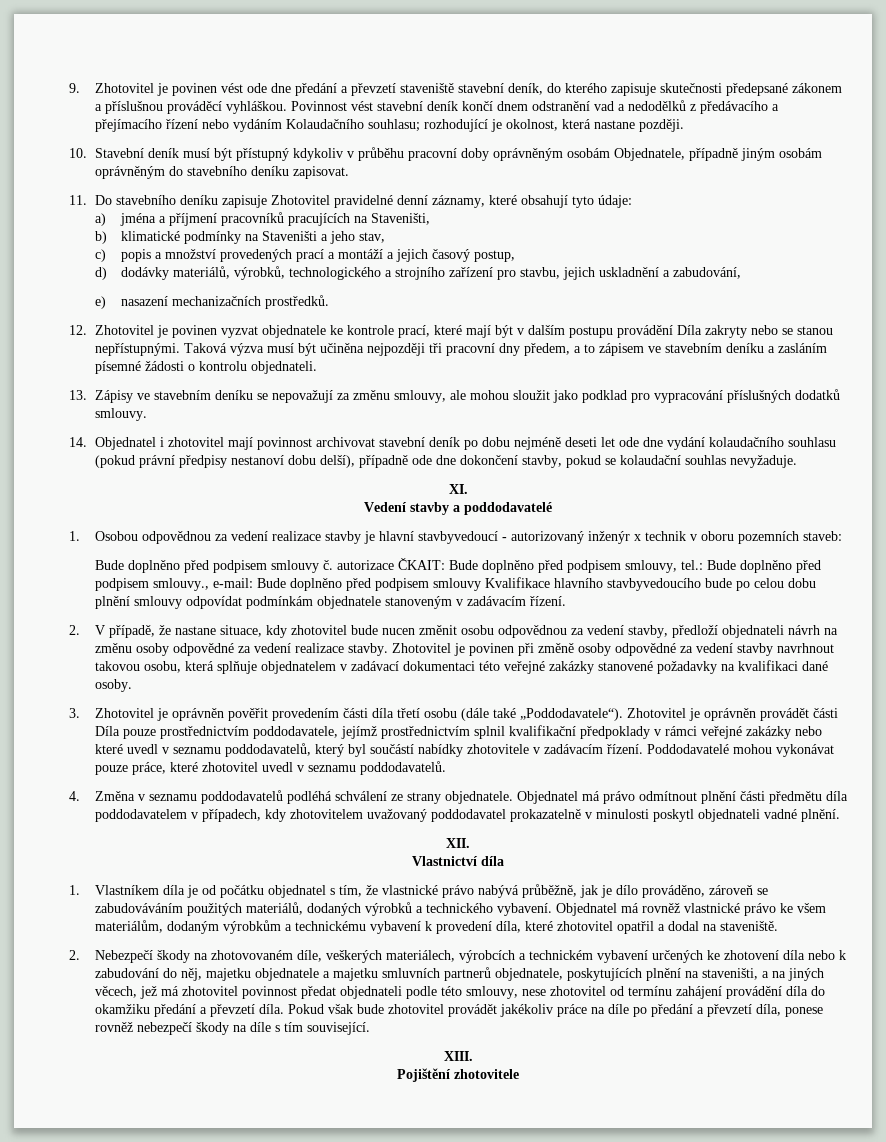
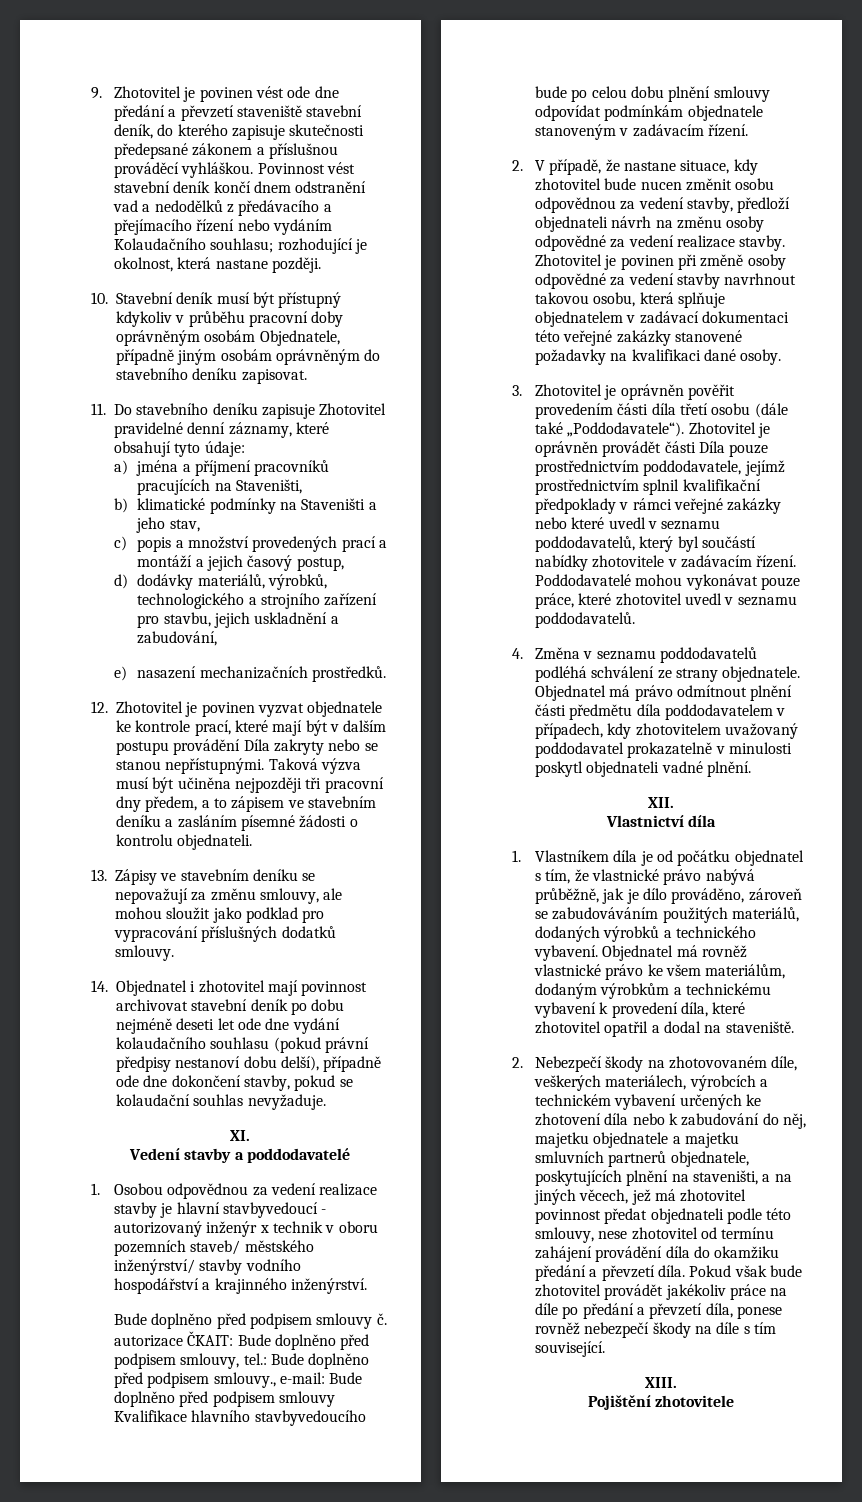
[802,531,842,541] staveb: -> [190,1240,314,1255] [114,1259,301,1275] [114,1278,368,1294] staveb/ městského inženýrství/ stavby vodního hospodářství a krajinného inženýrství.

